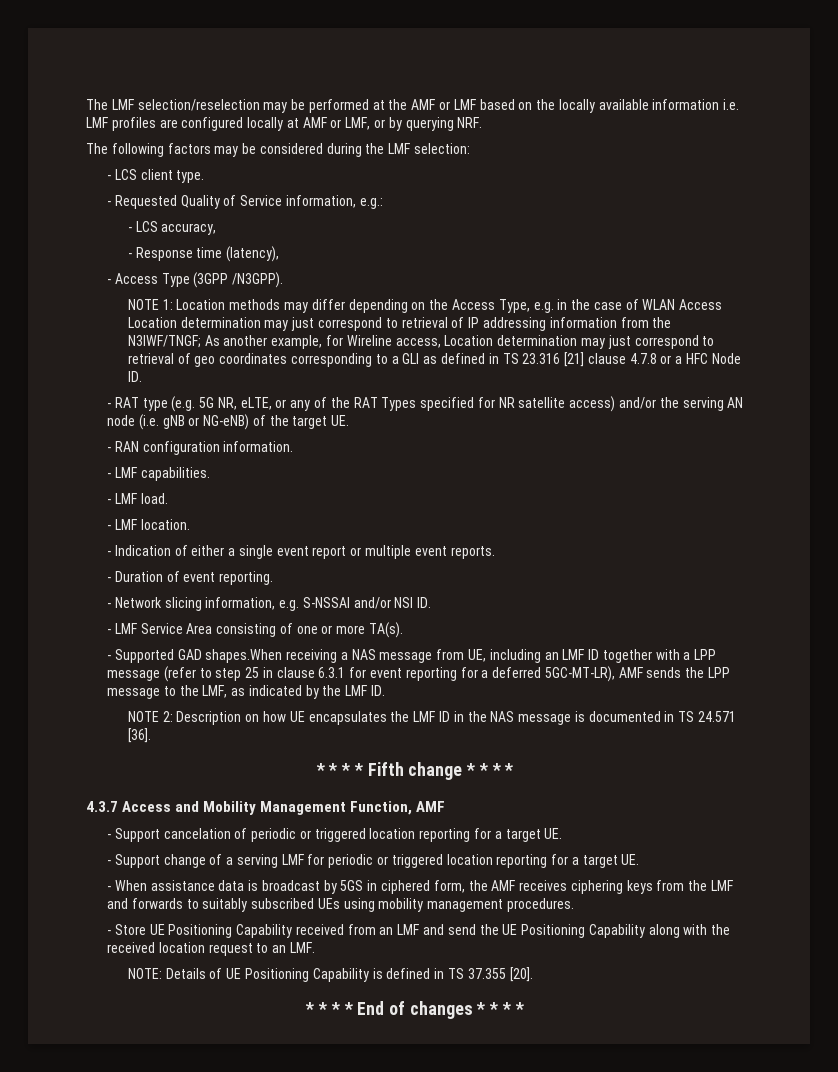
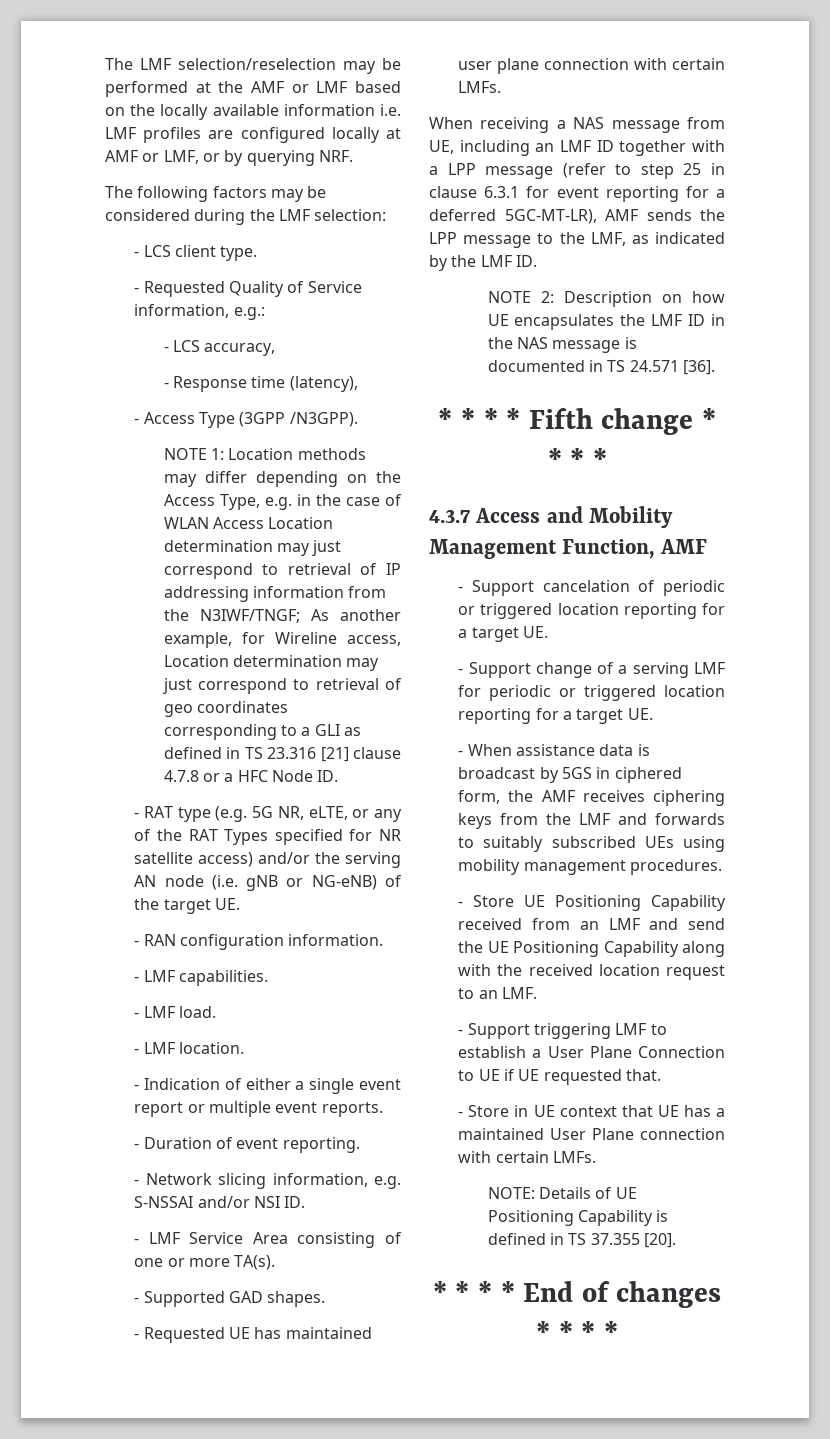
[205,649,283,663] shapes.When -> [267,1291,326,1307] [134,1327,372,1343] [458,58,725,74] [458,81,502,93] [429,117,473,129] shapes. // - Requested UE has maintained user plane connection with certain LMFs. // When
(315, 947) none -> [458,1023,667,1039] [458,1046,725,1058] [458,1069,661,1085] [458,1105,725,1117] [458,1128,725,1140] [458,1151,596,1163] // - Support triggering LMF to establish a User Plane Connection to UE if UE requested that. // - Store in UE context that UE has a maintained User Plane connection with certain LMFs.

